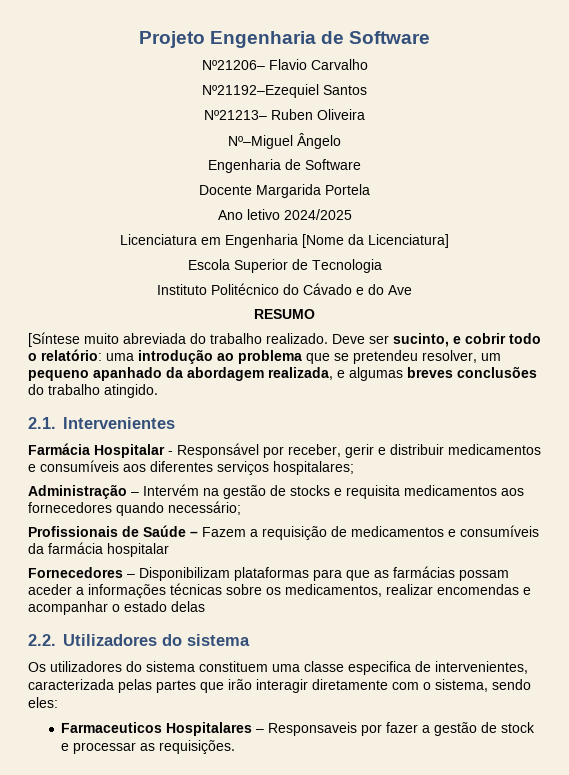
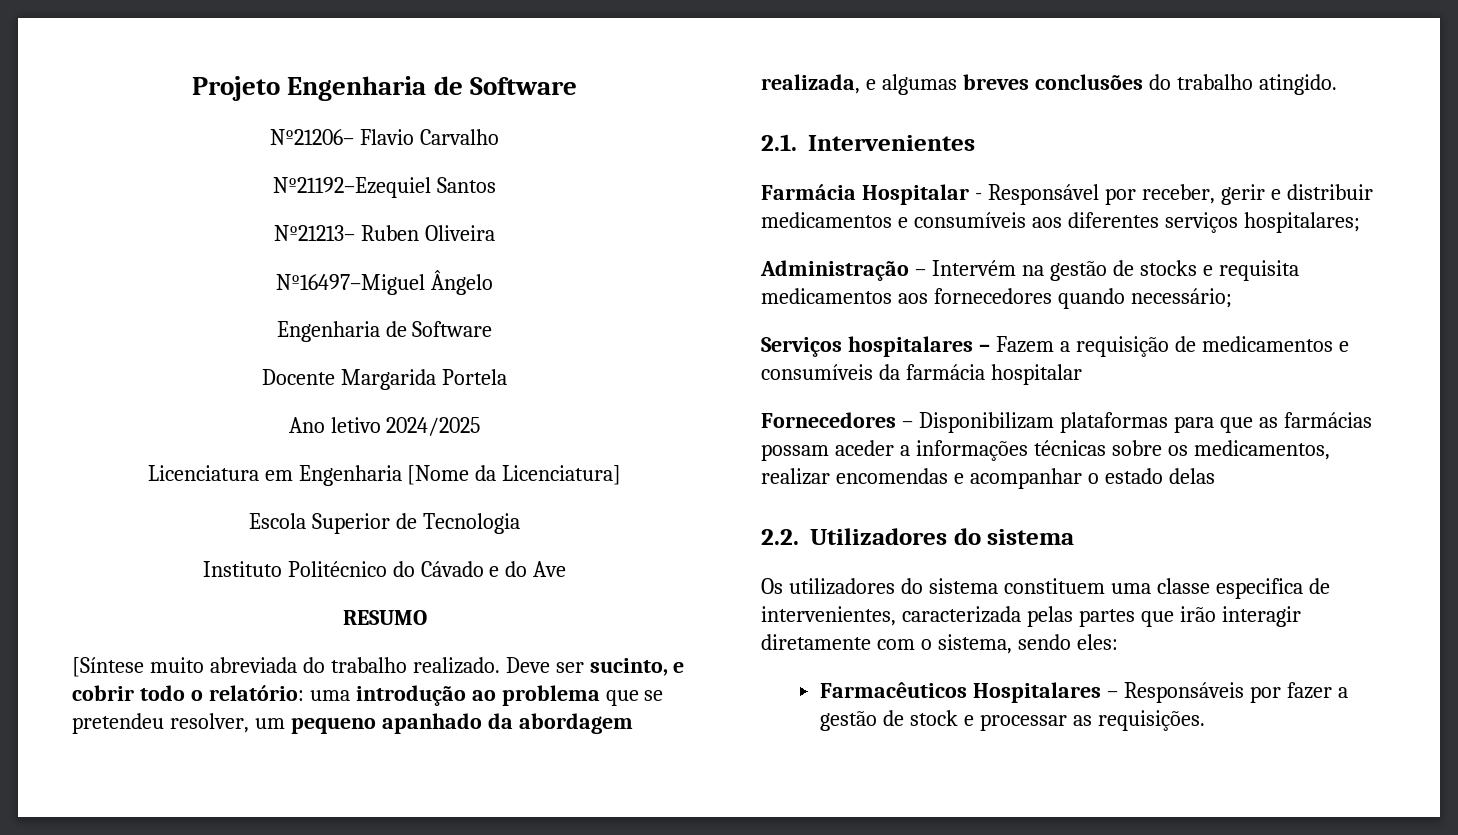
[228,135,293,149] Nº–Miguel -> [276,274,426,295] Nº16497–Miguel
[28,525,186,537] Profissionais de Saúde -> [761,336,973,357] Serviços hospitalares
[61,722,163,733] Farmaceuticos -> [820,682,968,698] Farmacêuticos
[268,722,358,736] Responsaveis -> [1124,682,1245,703] Responsáveis

